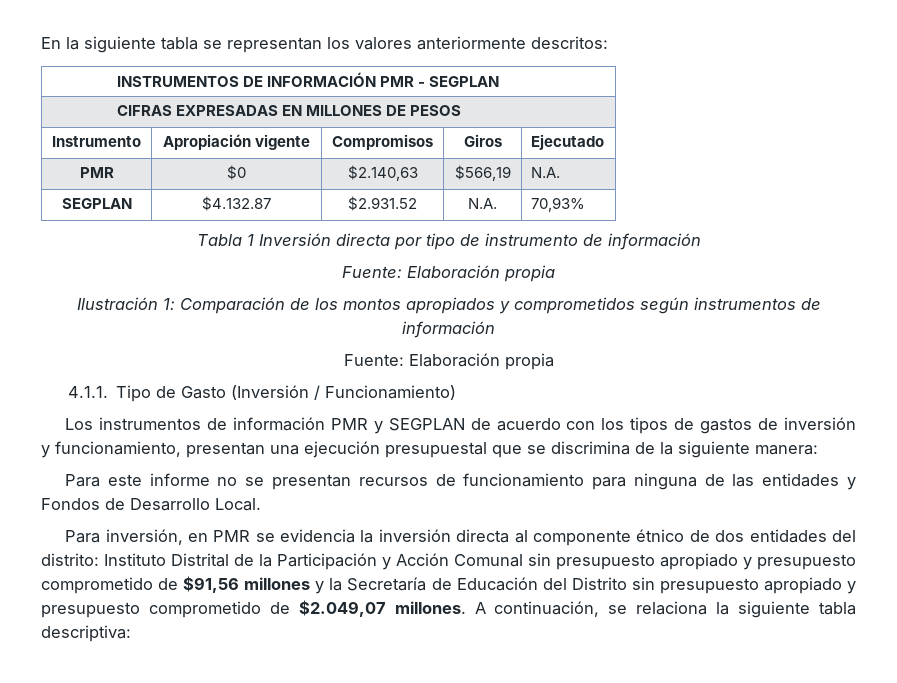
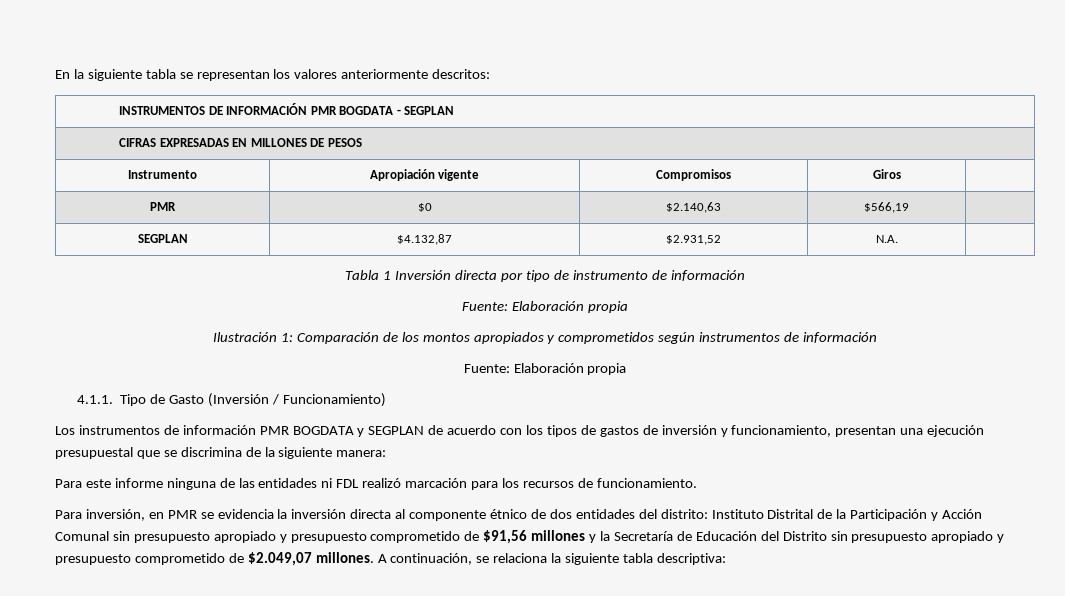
(414, 81) none -> [339,106,394,115] BOGDATA
[531,134,605,150] Ejecutado -> (901, 174) none
[531,167,561,178] N.A. -> (909, 207) none
[202,196,271,211] [348,196,417,211] $4.132.87 | $2.931.52 -> [396,234,452,245] [666,235,721,245] $4.132,87 | $2.931,52
[531,197,586,212] 70,93% -> (898, 239) none
(368, 424) none -> [292,426,354,435] BOGDATA
[217,473,857,490] [41,498,261,511] no se presentan recursos de funcionamiento para ninguna de las entidades y Fondos de Desarrollo Local. -> [166,478,697,490] ninguna de las entidades ni FDL realizó marcación para los recursos de funcionamiento.

